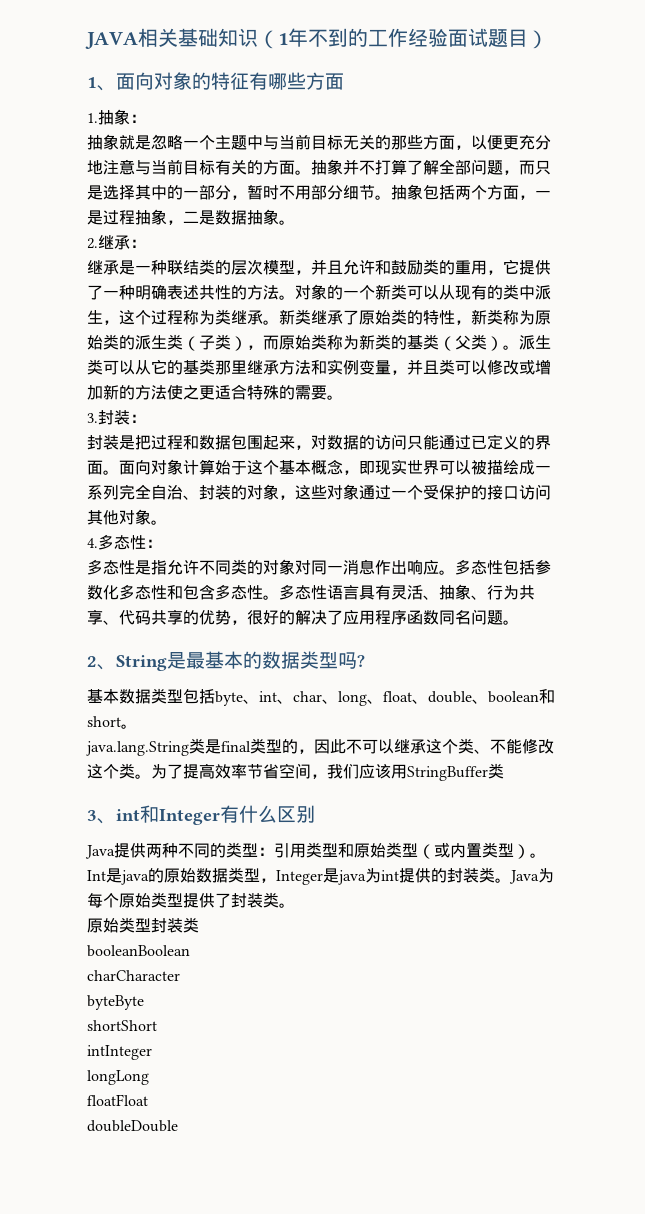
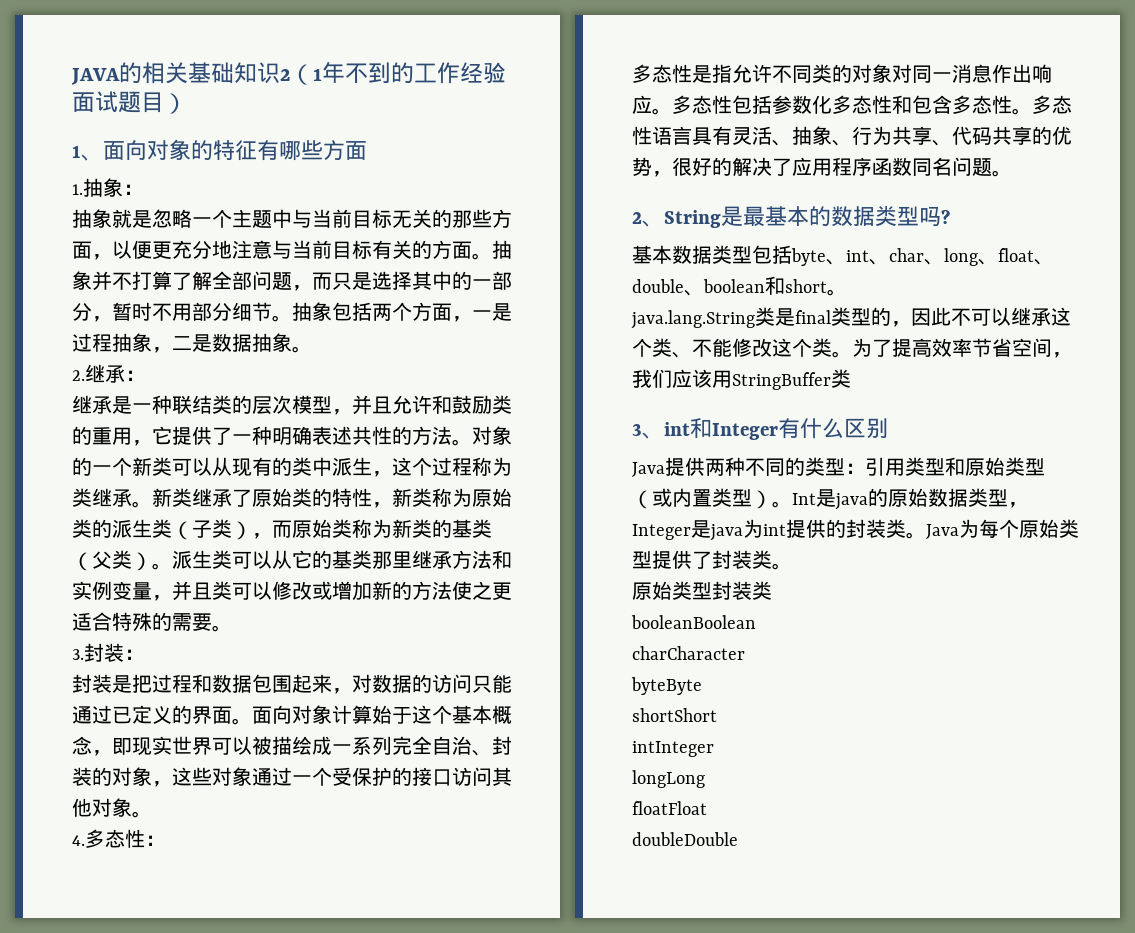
(138, 40) none -> [119,62,142,84] 的
(258, 37) none -> [280,69,290,81] 2

